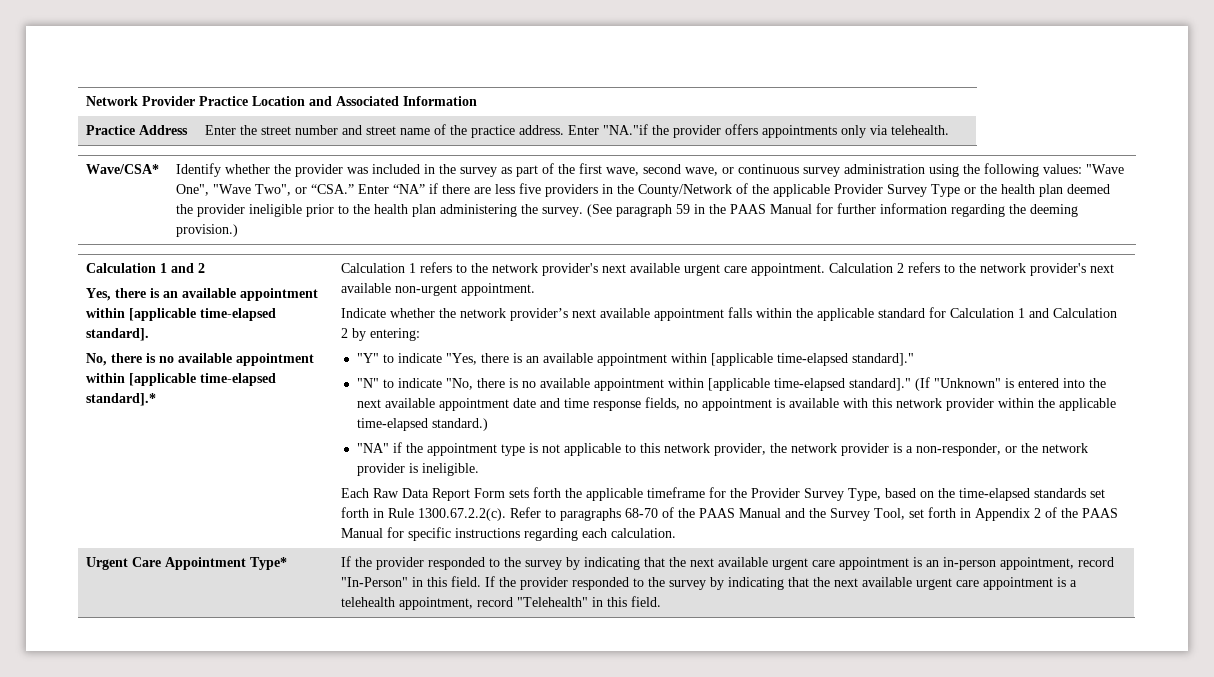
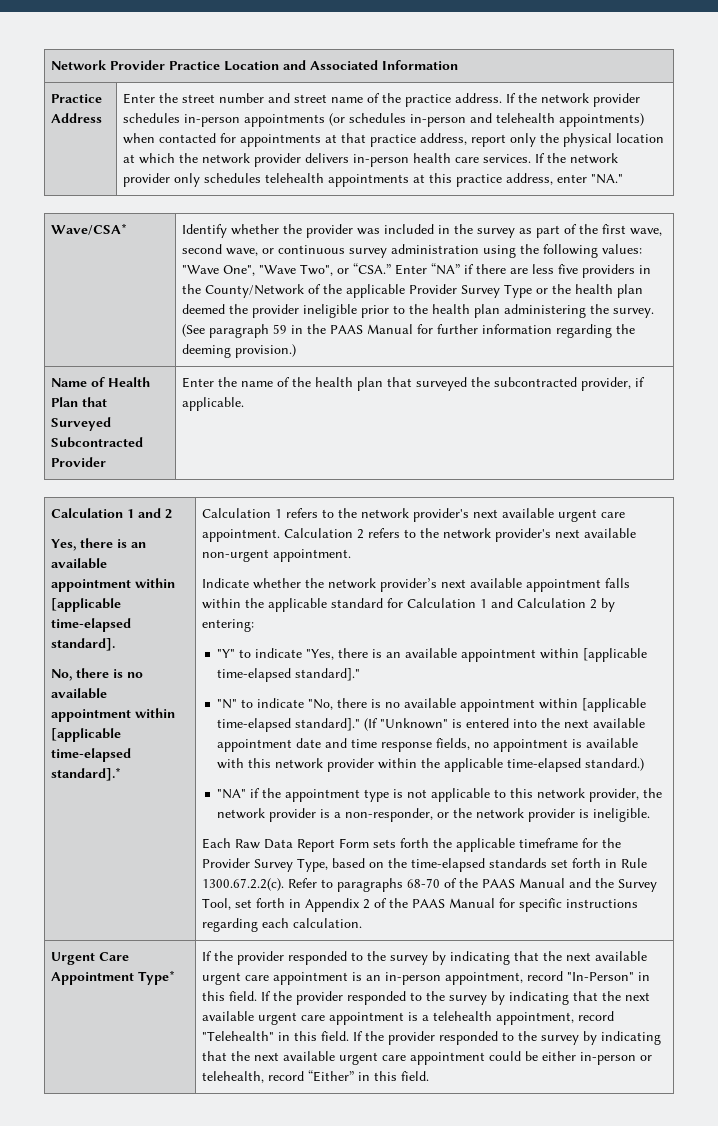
[568,124,950,138] Enter "NA."if the provider offers appointments only via telehealth. -> [505,93,640,107] [122,113,644,127] [122,133,664,147] [122,153,618,167] [122,173,623,187] If the network provider schedules in-person appointments (or schedules in-person and telehealth appointments) when contacted for appointments at that practice address, report only the physical location at which the network provider delivers in-person health care services. If the network provider only schedules telehealth appointments at this practice address, enter "NA."
(239, 230) none -> [50,377,150,387] [50,397,107,407] [50,417,111,431] [50,437,143,448] [50,457,106,467] [181,377,645,391] [181,397,244,411] // Name of Health Plan that Surveyed Subcontracted Provider | Enter the name of the health plan that surveyed the subcontracted provider, if applicable.
(662, 601) none -> [352,1031,661,1045] [201,1051,652,1065] [201,1070,429,1083] If the provider responded to the survey by indicating that the next available urgent care appointment could be either in-person or telehealth, record “Either” in this field.

